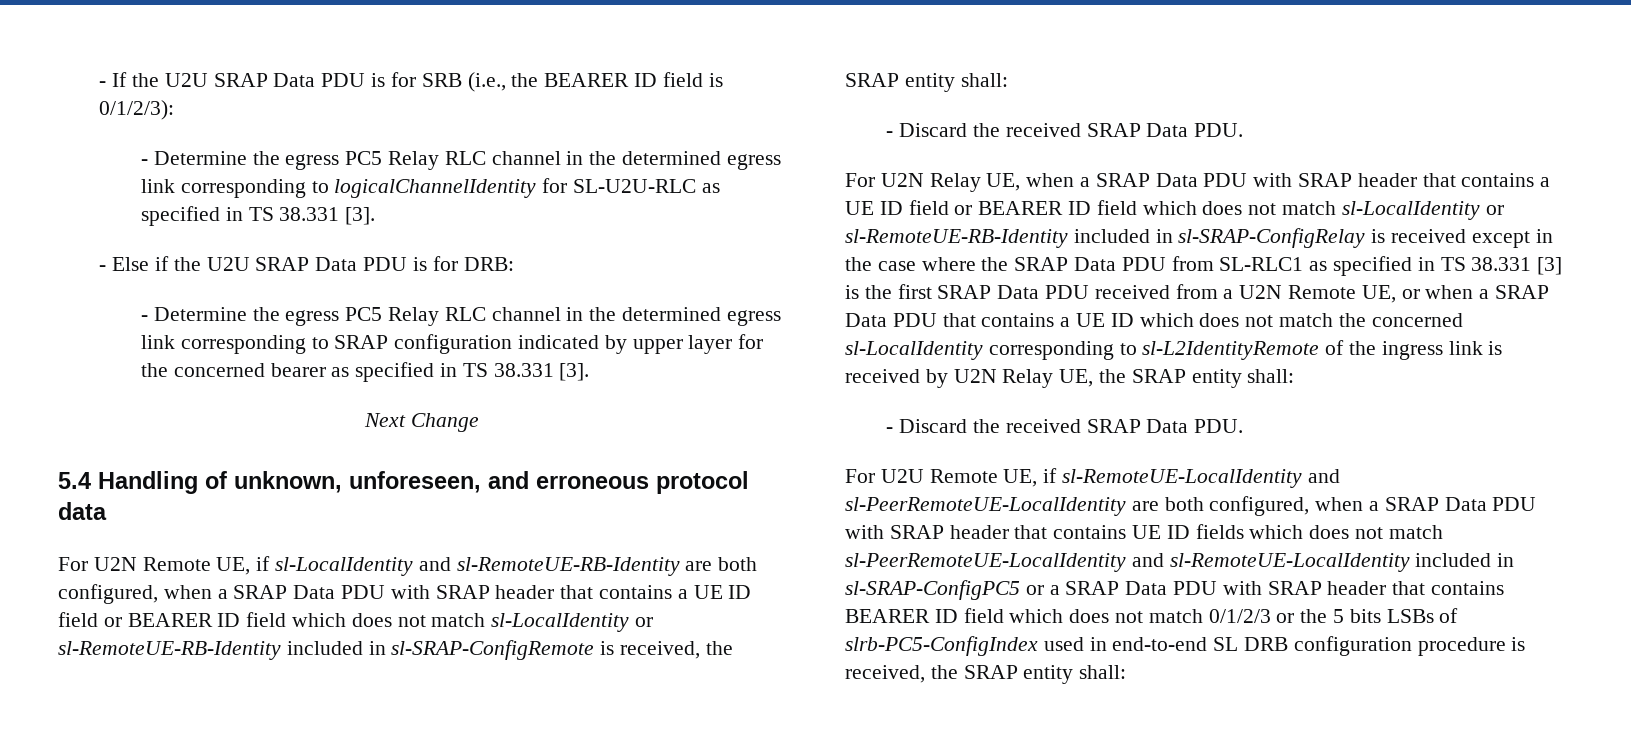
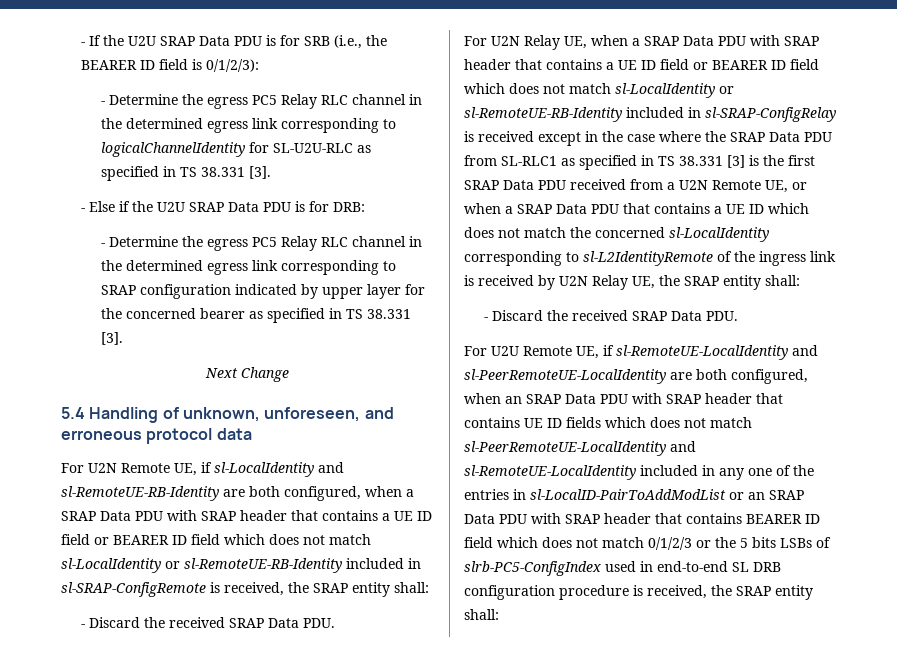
[1369,501,1380,511] a -> [505,396,522,404] an
[845,580,1060,600] sl-SRAP-ConfigPC5 or a -> [719,465,814,480] [464,489,765,500] any one of the entries in sl-LocalID-PairToAddModList or an

